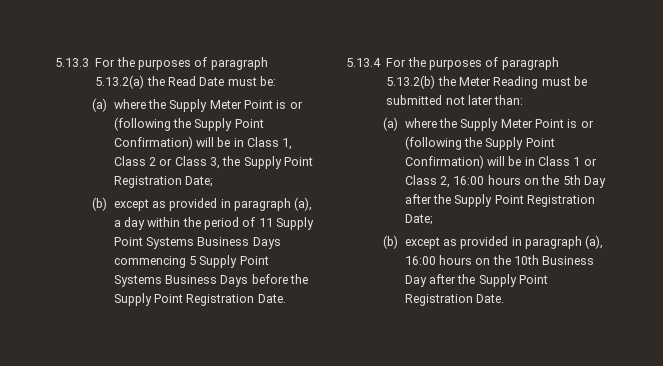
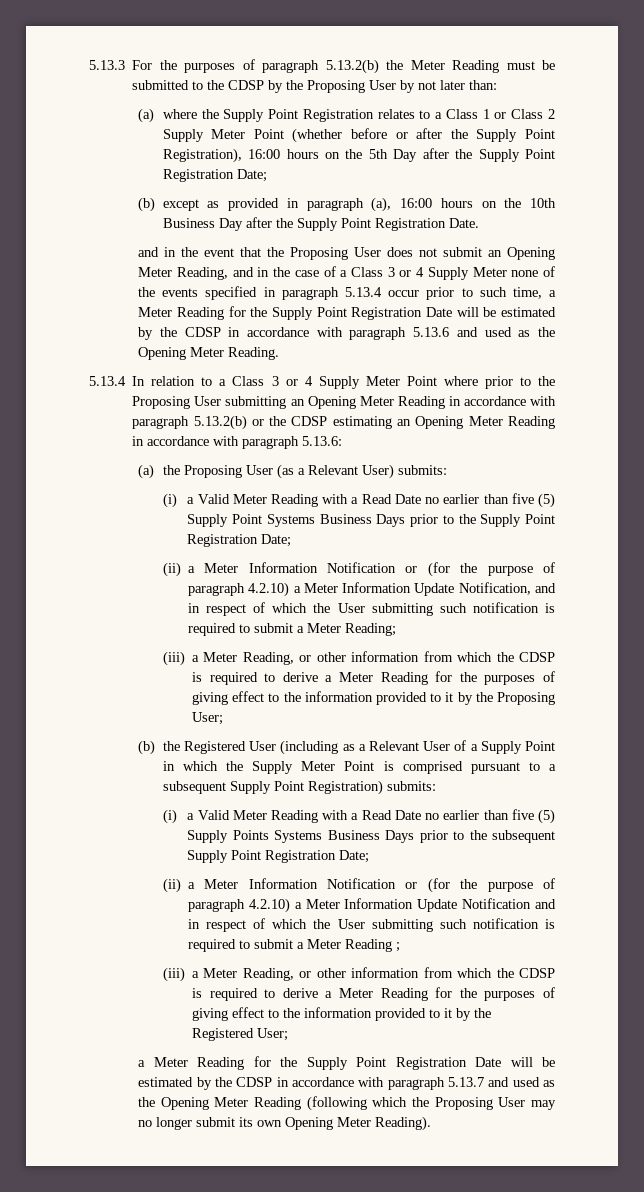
[95,75,277,89] [92,98,303,112] [113,117,264,131] [113,136,293,150] [113,156,314,169] [113,176,213,188] [92,197,313,211] [113,217,315,230] [113,237,281,249] [113,255,269,268] [113,274,309,287] [113,293,286,306] [346,57,559,70] 5.13.2(a) the Read Date must be: // (a) where the Supply Meter Point is or (following the Supply Point Confirmation) will be in Class 1, Class 2 or Class 3, the Supply Point Registration Date; // (b) except as provided in paragraph (a), a day within the period of 11 Supply Point Systems Business Days commencing 5 Supply Point Systems Business Days before the Supply Point Registration Date. // 5.13.4 For the purposes of paragraph -> (320, 66) none
(443, 100) none -> [192,80,416,93] to the CDSP by the Proposing User by
[500,119,594,128] [404,136,555,150] [404,155,597,169] [404,175,450,188] Meter Point is or (following the Supply Point Confirmation) will be in Class 1 or Class 2, -> [268,109,555,122] [162,128,555,143] [162,148,242,163] Point Registration relates to a Class 1 or Class 2 Supply Meter Point (whether before or after the Supply Point Registration),
(504, 298) none -> [138,247,555,260] [138,266,555,280] [138,286,556,300] [138,306,557,320] [138,327,555,340] [138,347,280,360] [89,376,555,389] [132,396,556,409] [132,415,555,430] [132,436,343,449] [138,464,447,479] [162,493,555,508] [187,514,555,527] [187,534,292,547] [162,562,555,577] [187,582,556,597] [187,602,555,616] [187,623,396,636] [162,651,555,666] [191,671,555,685] [191,691,556,705] [191,712,223,725] [138,740,555,755] [162,761,556,774] [162,780,436,795] [162,809,555,824] [187,830,556,843] [187,850,370,863] [162,878,555,893] [187,898,556,913] [187,918,555,932] [187,939,400,952] [162,967,555,982] [191,987,555,1001] [191,1007,491,1021] [191,1028,288,1041] [138,1056,555,1070] [138,1077,555,1090] [138,1096,556,1111] [138,1116,432,1131] // and in the event that the Proposing User does not submit an Opening Meter Reading, and in the case of a Class 3 or 4 Supply Meter none of the events specified in paragraph 5.13.4 occur prior to such time, a Meter Reading for the Supply Point Registration Date will be estimated by the CDSP in accordance with paragraph 5.13.6 and used as the Opening Meter Reading. // 5.13.4 In relation to a Class 3 or 4 Supply Meter Point where prior to the Proposing User submitting an Opening Meter Reading in accordance with paragraph 5.13.2(b) or the CDSP estimating an Opening Meter Reading in accordance with paragraph 5.13.6: // (a) the Proposing User (as a Relevant User) submits: // (i) a Valid Meter Reading with a Read Date no earlier than five (5) Supply Point Systems Business Days prior to the Supply Point Registration Date; // (ii) a Meter Information Notification or (for the purpose of paragraph 4.2.10) a Meter Information Update Notification, and in respect of which the User submitting such notification is required to submit a Meter Reading; // (iii) a Meter Reading, or other information from which the CDSP is required to derive a Meter Reading for the purposes of giving effect to the information provided to it by the Proposing User; // (b) the Registered User (including as a Relevant User of a Supply Point in which the Supply Meter Point is comprised pursuant to a subsequent Supply Point Registration) submits: // (i) a Valid Meter Reading with a Read Date no earlier than five (5) Supply Points Systems Business Days prior to the subsequent Supply Point Registration Date; // (ii) a Meter Information Notification or (for the purpose of paragraph 4.2.10) a Meter Information Update Notification and in respect of which the User submitting such notification is required to submit a Meter Reading ; // (iii) a Meter Reading, or other information from which the CDSP is required to derive a Meter Reading for the purposes of giving effect to the information provided to it by the Registered User; // a Meter Reading for the Supply Point Registration Date will be estimated by the CDSP in accordance with paragraph 5.13.7 and used as the Opening Meter Reading (following which the Proposing User may no longer submit its own Opening Meter Reading).

